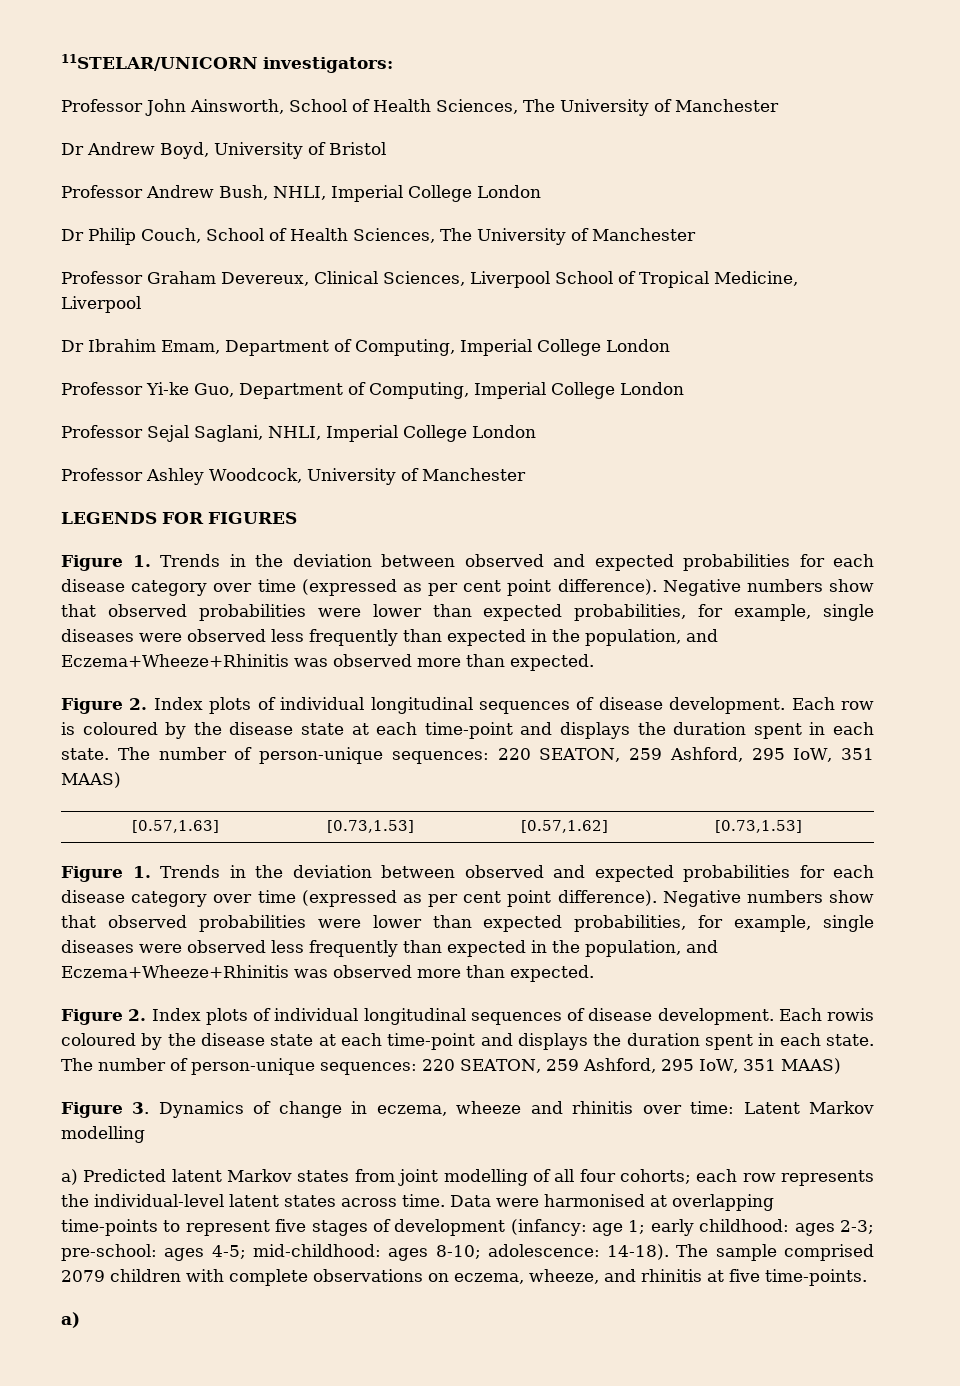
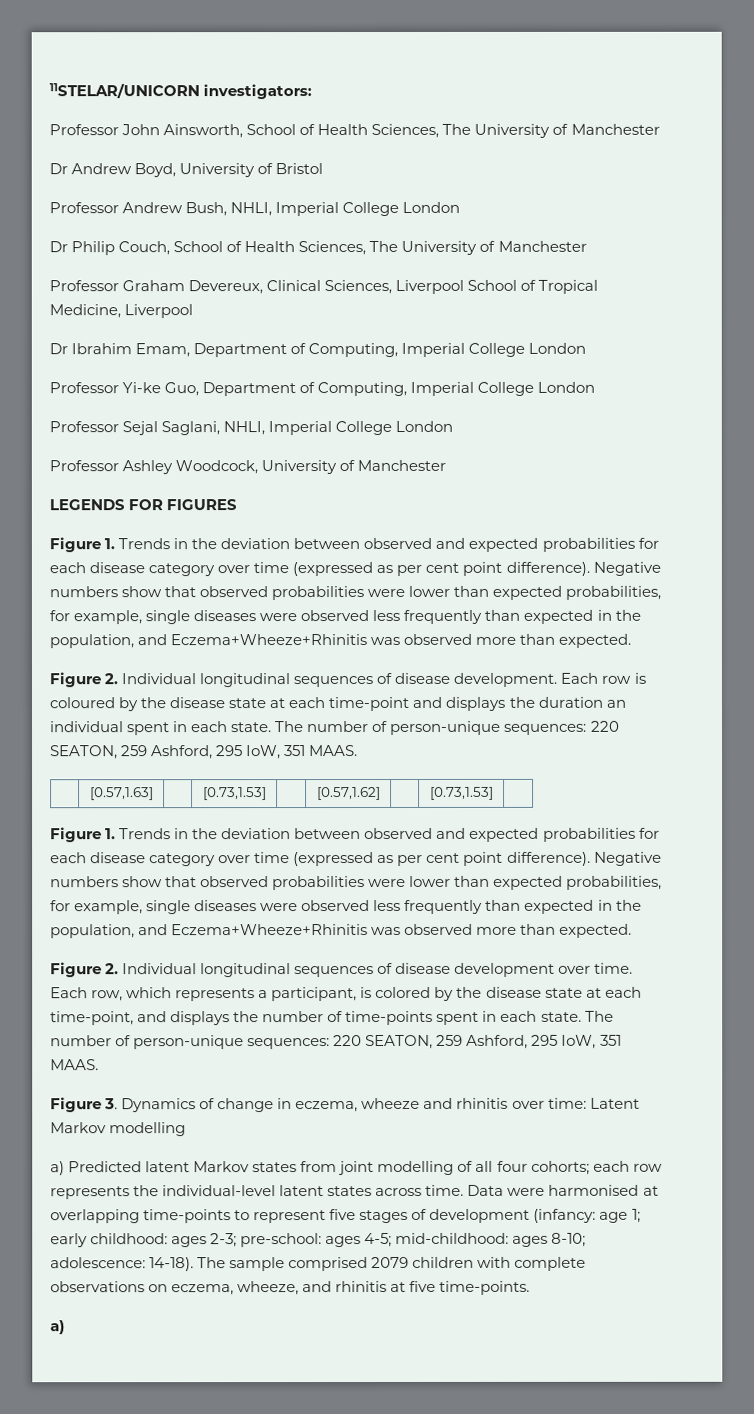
[153,697,365,714] Index plots of individual -> [121,673,197,685] Individual
(747, 728) none -> [605,699,627,708] [50,721,124,733] an individual
[61,772,121,788] MAAS) -> [309,745,359,757] MAAS.
[151,1008,874,1025] [61,1033,700,1050] Index plots of individual longitudinal sequences of disease development. Each rowis coloured by the disease state at each time-point and displays the duration -> [122,962,634,978] [50,986,642,1002] [50,1010,434,1026] Individual longitudinal sequences of disease development over time. Each row, which represents a participant, is colored by the disease state at each time-point, and displays the number of time-points
[780,1058,841,1074] MAAS) -> [50,1059,99,1071] MAAS.

